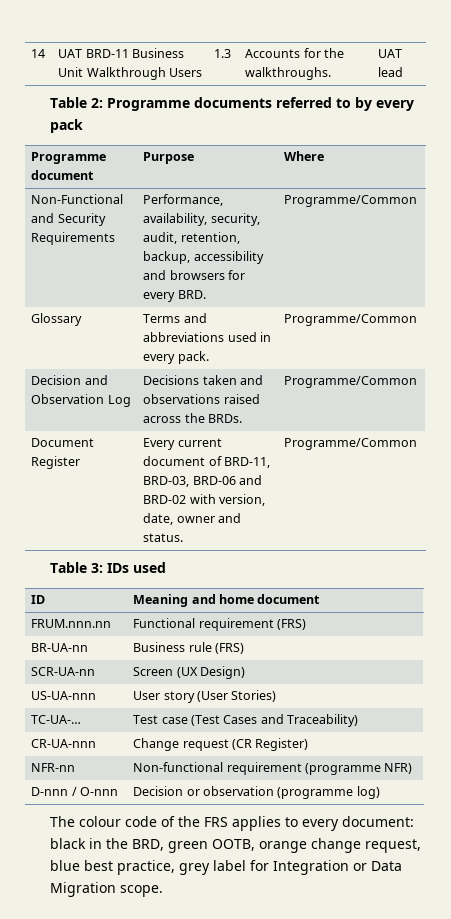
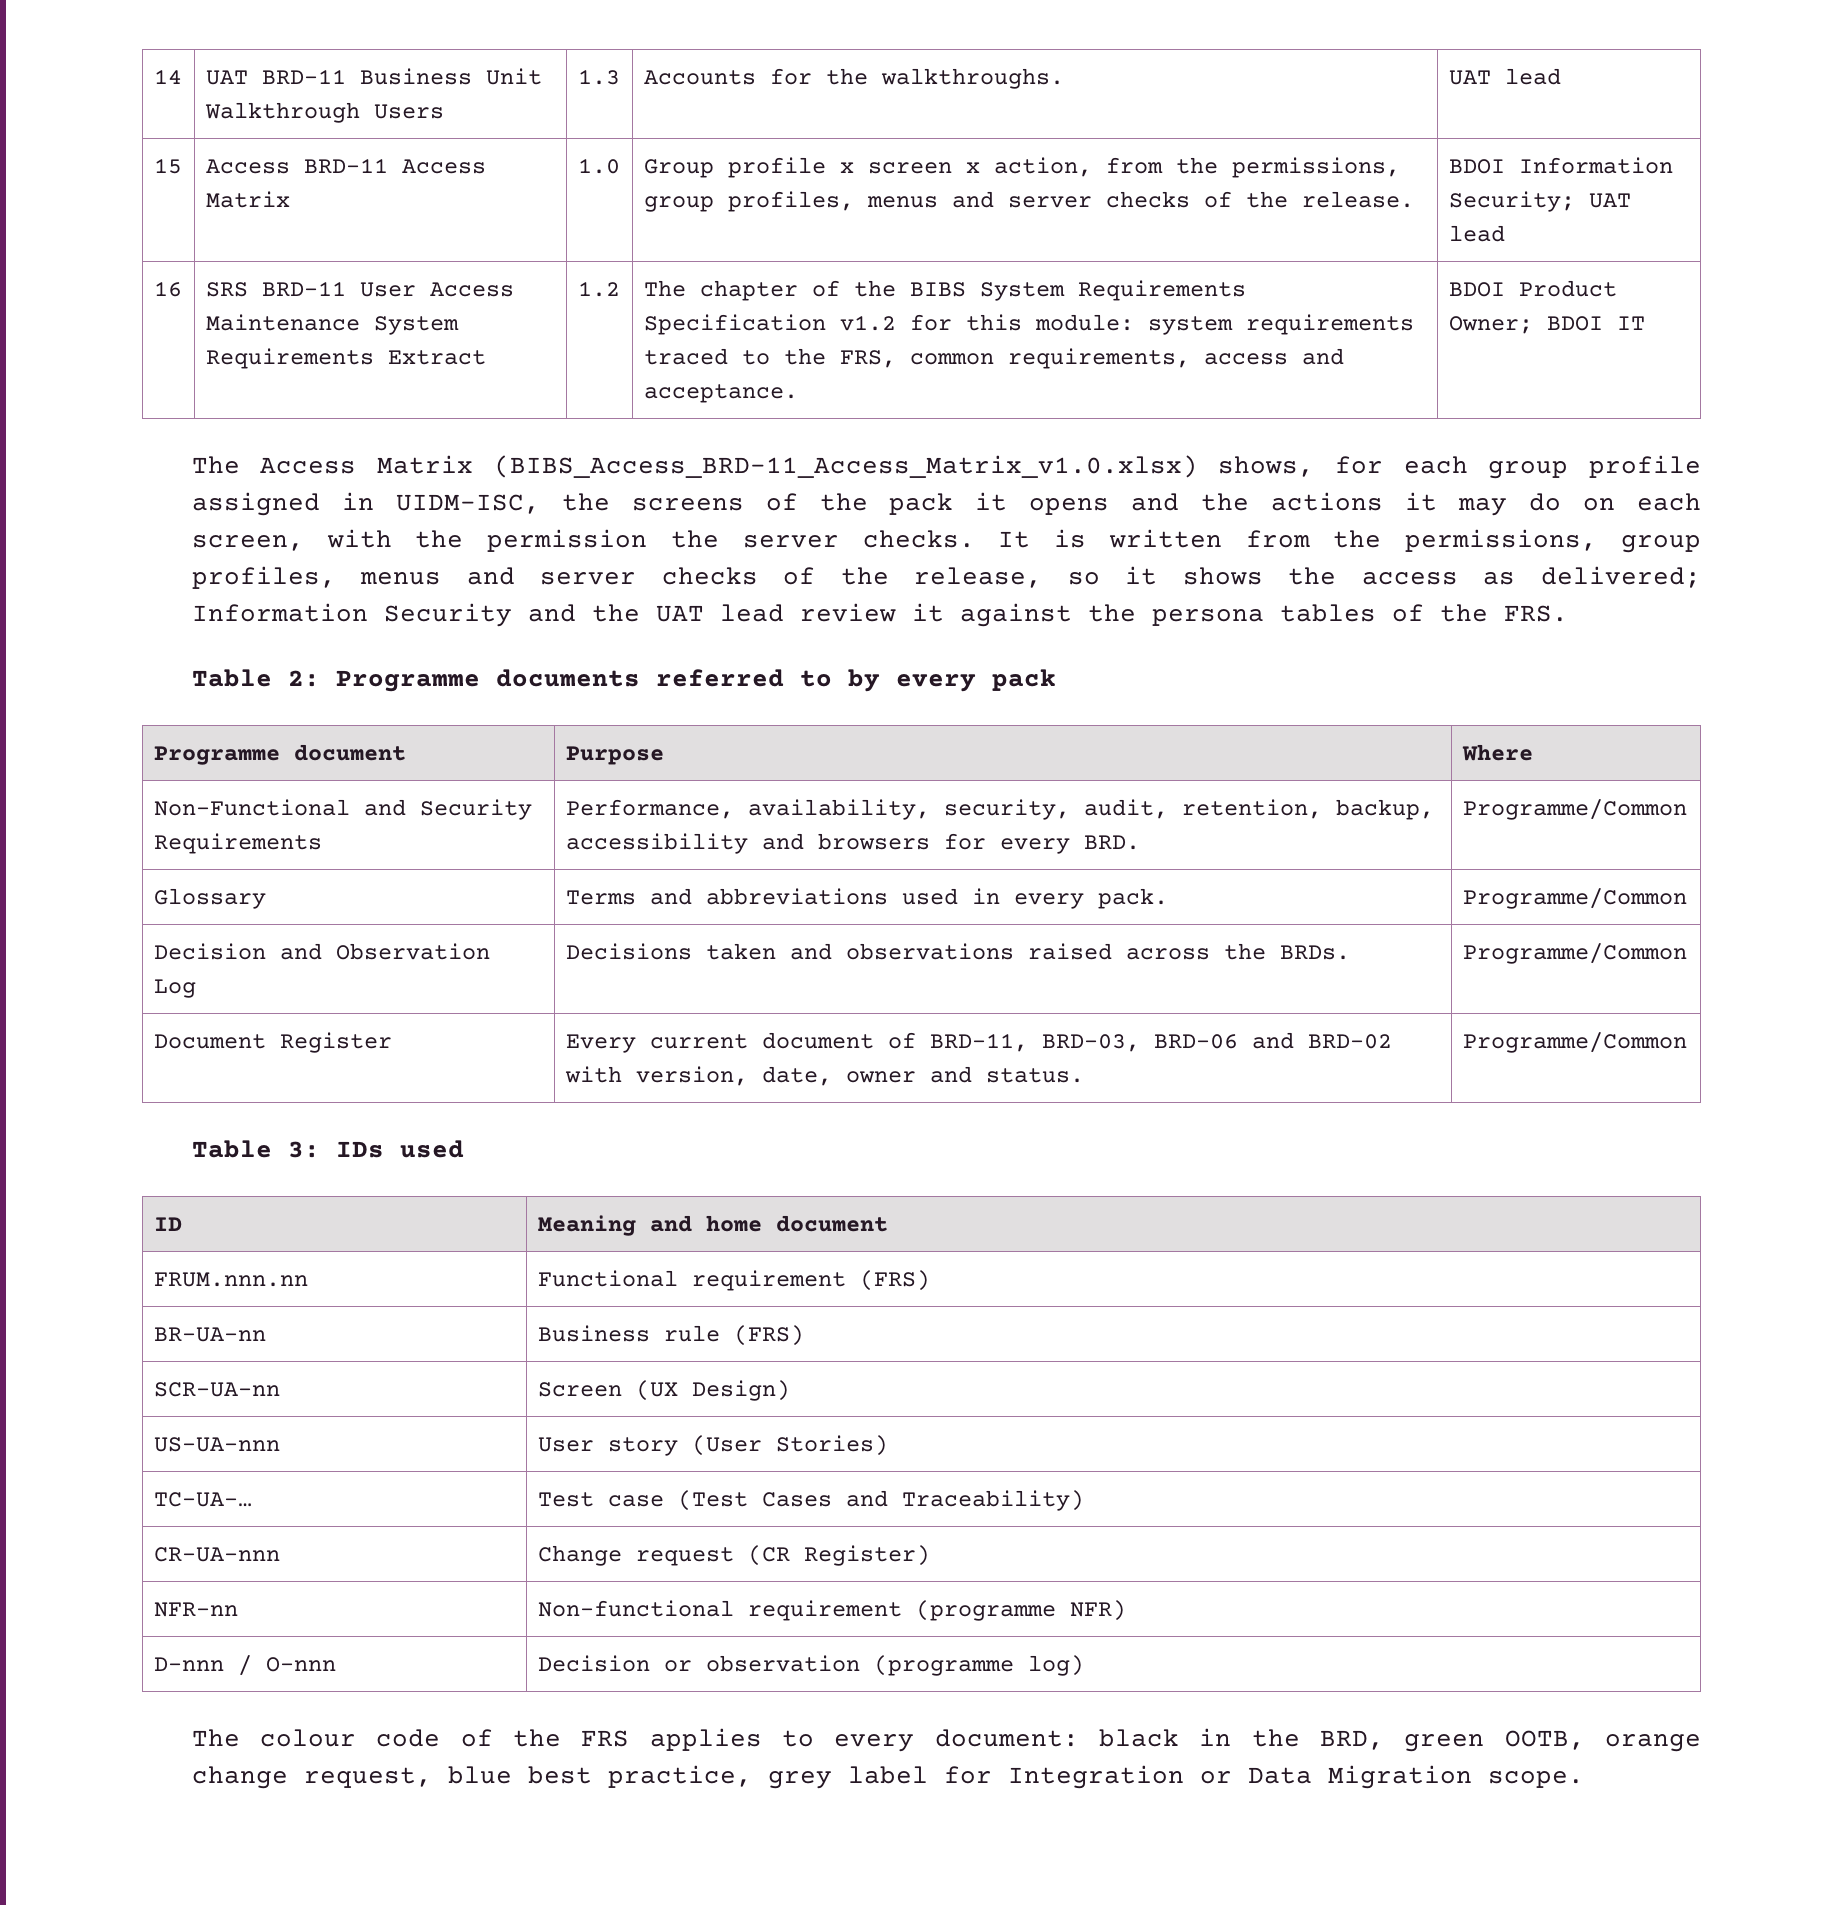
(404, 72) none -> [153,158,182,174] [205,158,486,174] [205,191,290,208] [577,158,620,174] [643,157,1400,178] [643,191,1414,212] [1448,157,1673,174] [1448,191,1631,212] [1448,225,1505,242] [153,281,182,297] [205,281,514,297] [205,314,459,335] [205,348,486,369] [577,281,620,297] [643,280,1246,301] [643,314,1414,335] [643,348,1344,369] [643,384,798,403] [1448,280,1617,297] [1448,316,1645,334] [191,455,1701,479] [191,492,1701,516] [191,529,1702,553] [191,566,1702,589] [191,603,1568,627] // 15 | Access BRD-11 Access Matrix | 1.0 | Group profile x screen x action, from the permissions, group profiles, menus and server checks of the release. | BDOI Information Security; UAT lead // 16 | SRS BRD-11 User Access Maintenance System Requirements Extract | 1.2 | The chapter of the BIBS System Requirements Specification v1.2 for this module: system requirements traced to the FRS, common requirements, access and acceptance. | BDOI Product Owner; BDOI IT // The Access Matrix (BIBS_Access_BRD-11_Access_Matrix_v1.0.xlsx) shows, for each group profile assigned in UIDM-ISC, the screens of the pack it opens and the actions it may do on each screen, with the permission the server checks. It is written from the permissions, group profiles, menus and server checks of the release, so it shows the access as delivered; Information Security and the UAT lead review it against the persona tables of the FRS.

